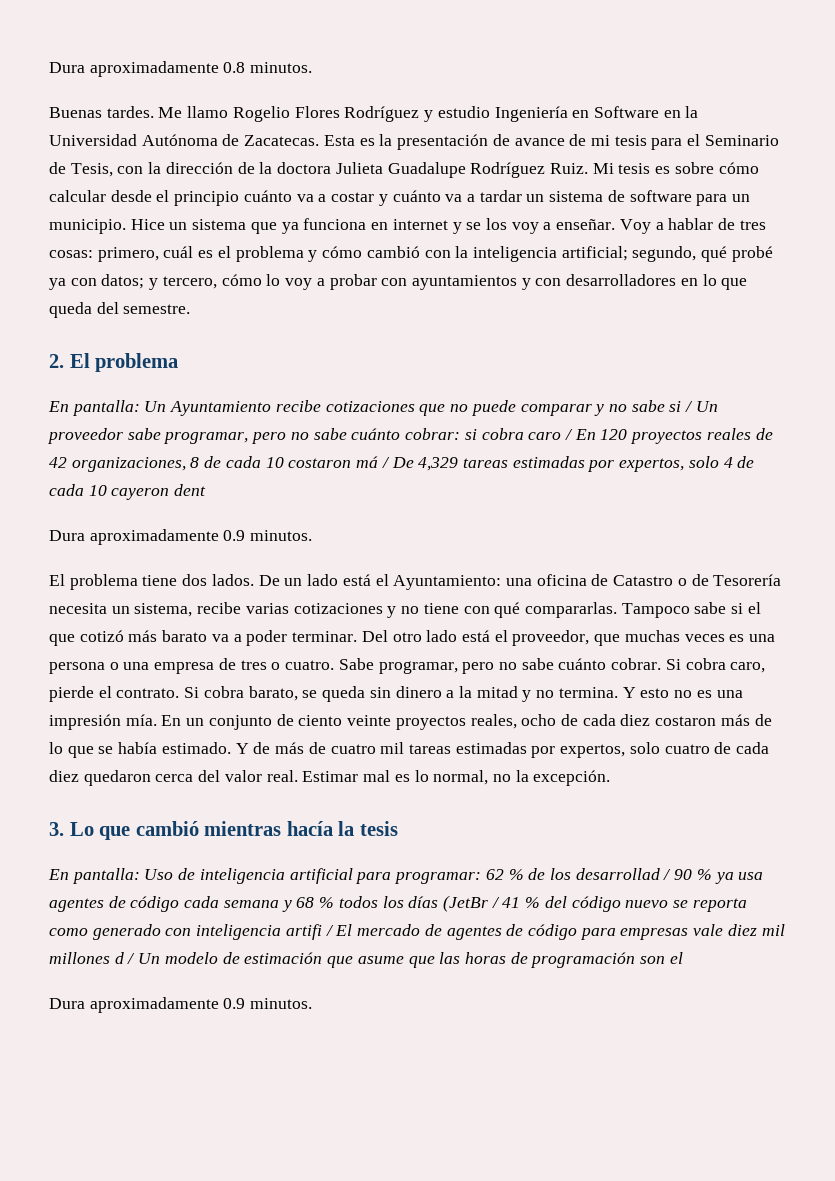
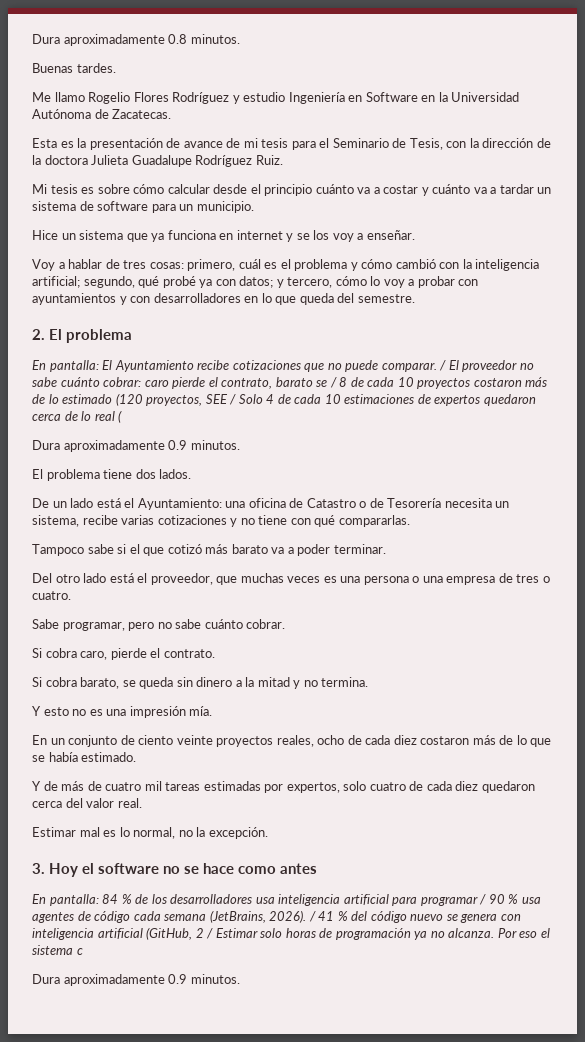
(154, 112) none -> (116, 68) //
(320, 140) none -> (172, 114) //
(588, 168) none -> (283, 160) //
(126, 226) none -> (254, 207) //
(616, 224) none -> (415, 235) //
[144,401,167,412] Un -> [102,360,113,370] El
[520,400,718,416] [47,428,773,444] [49,456,755,472] [49,484,207,500] comparar y no sabe si / Un proveedor sabe programar, pero no sabe cuánto cobrar: si cobra caro / En 120 proyectos reales de 42 organizaciones, 8 de cada 10 costaron má / De 4,329 tareas estimadas por expertos, solo 4 de cada 10 cayeron dent -> [381,360,534,372] [32,377,548,389] [32,393,536,406] [32,410,123,423] comparar. / El proveedor no sabe cuánto cobrar: caro pierde el contrato, barato se / 8 de cada 10 proyectos costaron más de lo estimado (120 proyectos, SEE / Solo 4 de cada 10 estimaciones de expertos quedaron cerca de lo real (
(254, 580) none -> (192, 474) //
(617, 610) none -> (410, 521) //
(358, 636) none -> (386, 549) //
(335, 665) none -> (71, 595) //
(662, 664) none -> (286, 624) //
(180, 693) none -> (215, 653) //
(618, 692) none -> (369, 682) //
(157, 720) none -> (213, 711) //
(231, 748) none -> (137, 757) //
(298, 776) none -> (142, 803) //
[69,821,398,840] [48,868,660,884] Lo que cambió mientras hacía la tesis // En pantalla: Uso de inteligencia artificial para programar: 62 % de los desarrollad -> [49,863,318,877] [32,894,478,906] Hoy el software no se hace como antes // En pantalla: 84 % de los desarrolladores usa inteligencia artificial para programar
[714,872,734,884] ya -> (519, 899) none
[281,895,488,912] y 68 % todos los días (JetBr -> [209,910,307,923] (JetBrains, 2026).
[692,898,747,912] [49,924,785,940] [49,952,683,968] reporta como generado con inteligencia artifi / El mercado de agentes de código para empresas vale diez mil millones d / Un modelo de estimación que asume que las horas de programación son el -> [460,914,521,923] [32,927,550,940] [32,945,83,955] genera con inteligencia artificial (GitHub, 2 / Estimar solo horas de programación ya no alcanza. Por eso el sistema c

